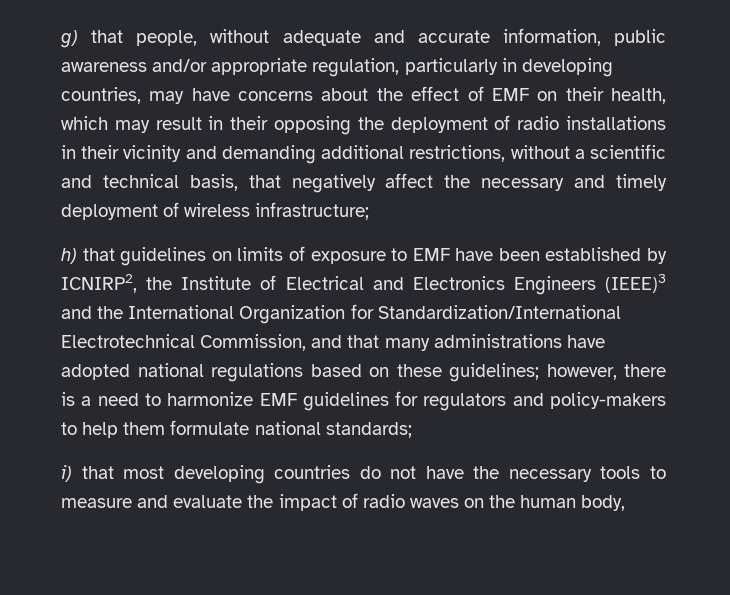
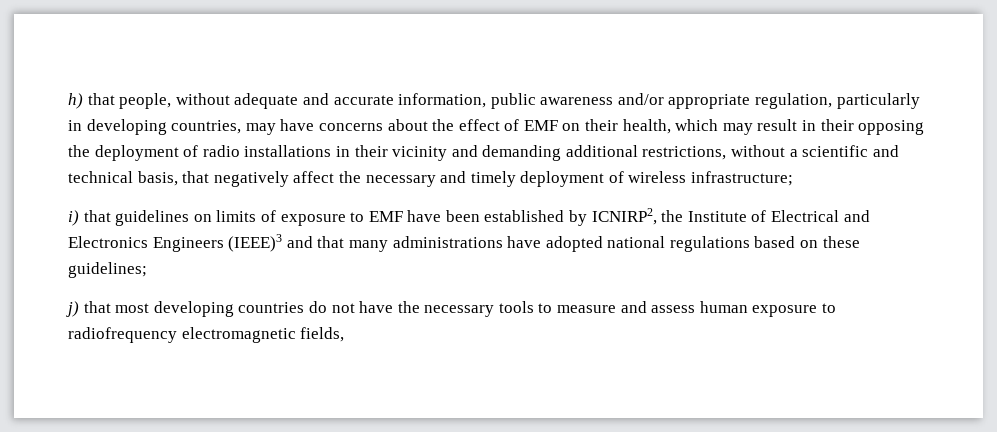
[60,30,78,48] g) -> [68,93,83,109] h)
[61,248,77,264] h) -> [68,210,79,226] i)
[97,304,621,324] [61,334,343,351] the International Organization for Standardization/International Electrotechnical Commission, and -> (313, 242) none
[546,364,666,380] [61,391,667,411] [61,420,412,438] [61,465,72,482] however, there is a need to harmonize EMF guidelines for regulators and policy-makers to help them formulate national standards; // i) -> [66,301,79,317] // j)
[173,493,626,511] evaluate the impact of radio waves on the human body, -> [651,301,837,317] [68,327,345,343] assess human exposure to radiofrequency electromagnetic fields,

